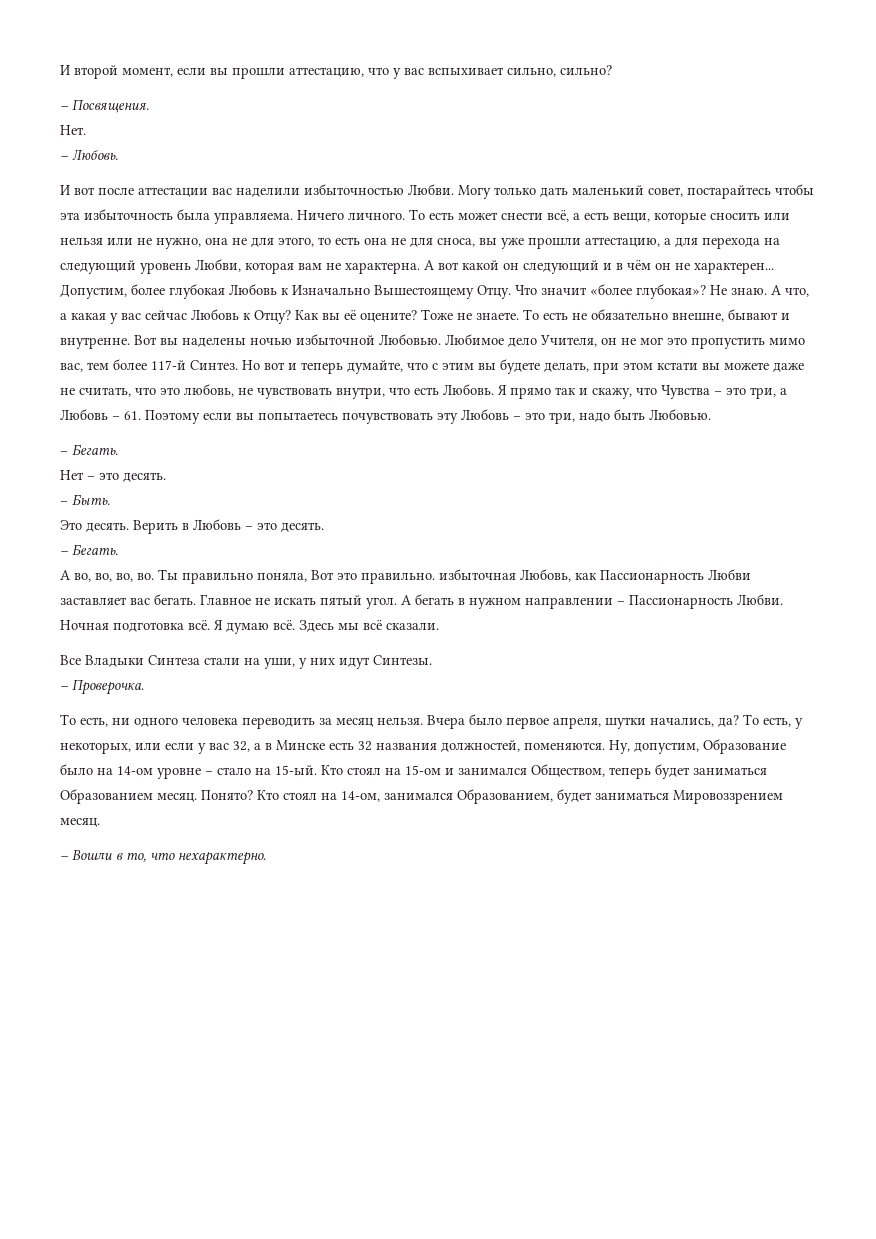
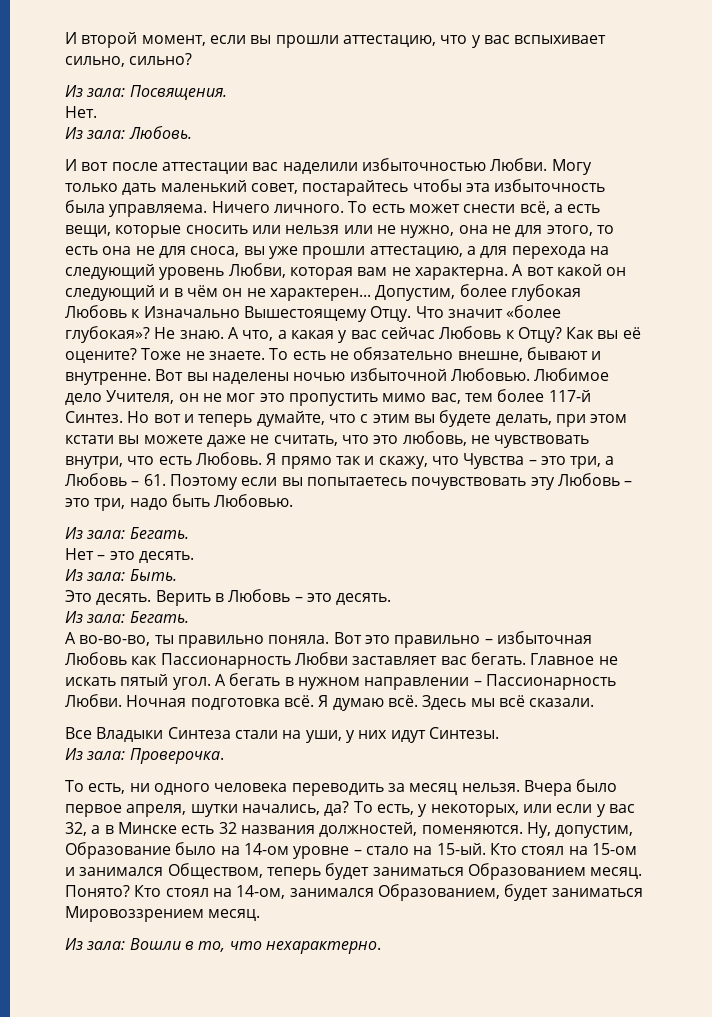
[60,106,68,110] – -> [65,85,126,97] Из зала:
[60,156,68,160] – -> [65,127,126,139] Из зала:
[60,451,68,455] – -> [65,527,126,539] Из зала:
[60,501,68,505] – -> [65,569,126,581] Из зала:
[60,551,68,555] – -> [65,611,126,623] Из зала:
[74,569,571,584] во, во, во, во. Ты правильно поняла, Вот это правильно. избыточная Любовь, -> [79,631,592,648] [65,652,127,666] во-во-во, ты правильно поняла. Вот это правильно – избыточная Любовь
[60,686,68,690] – -> [65,748,126,760] Из зала:
[60,856,68,860] – -> [65,938,126,950] Из зала:

